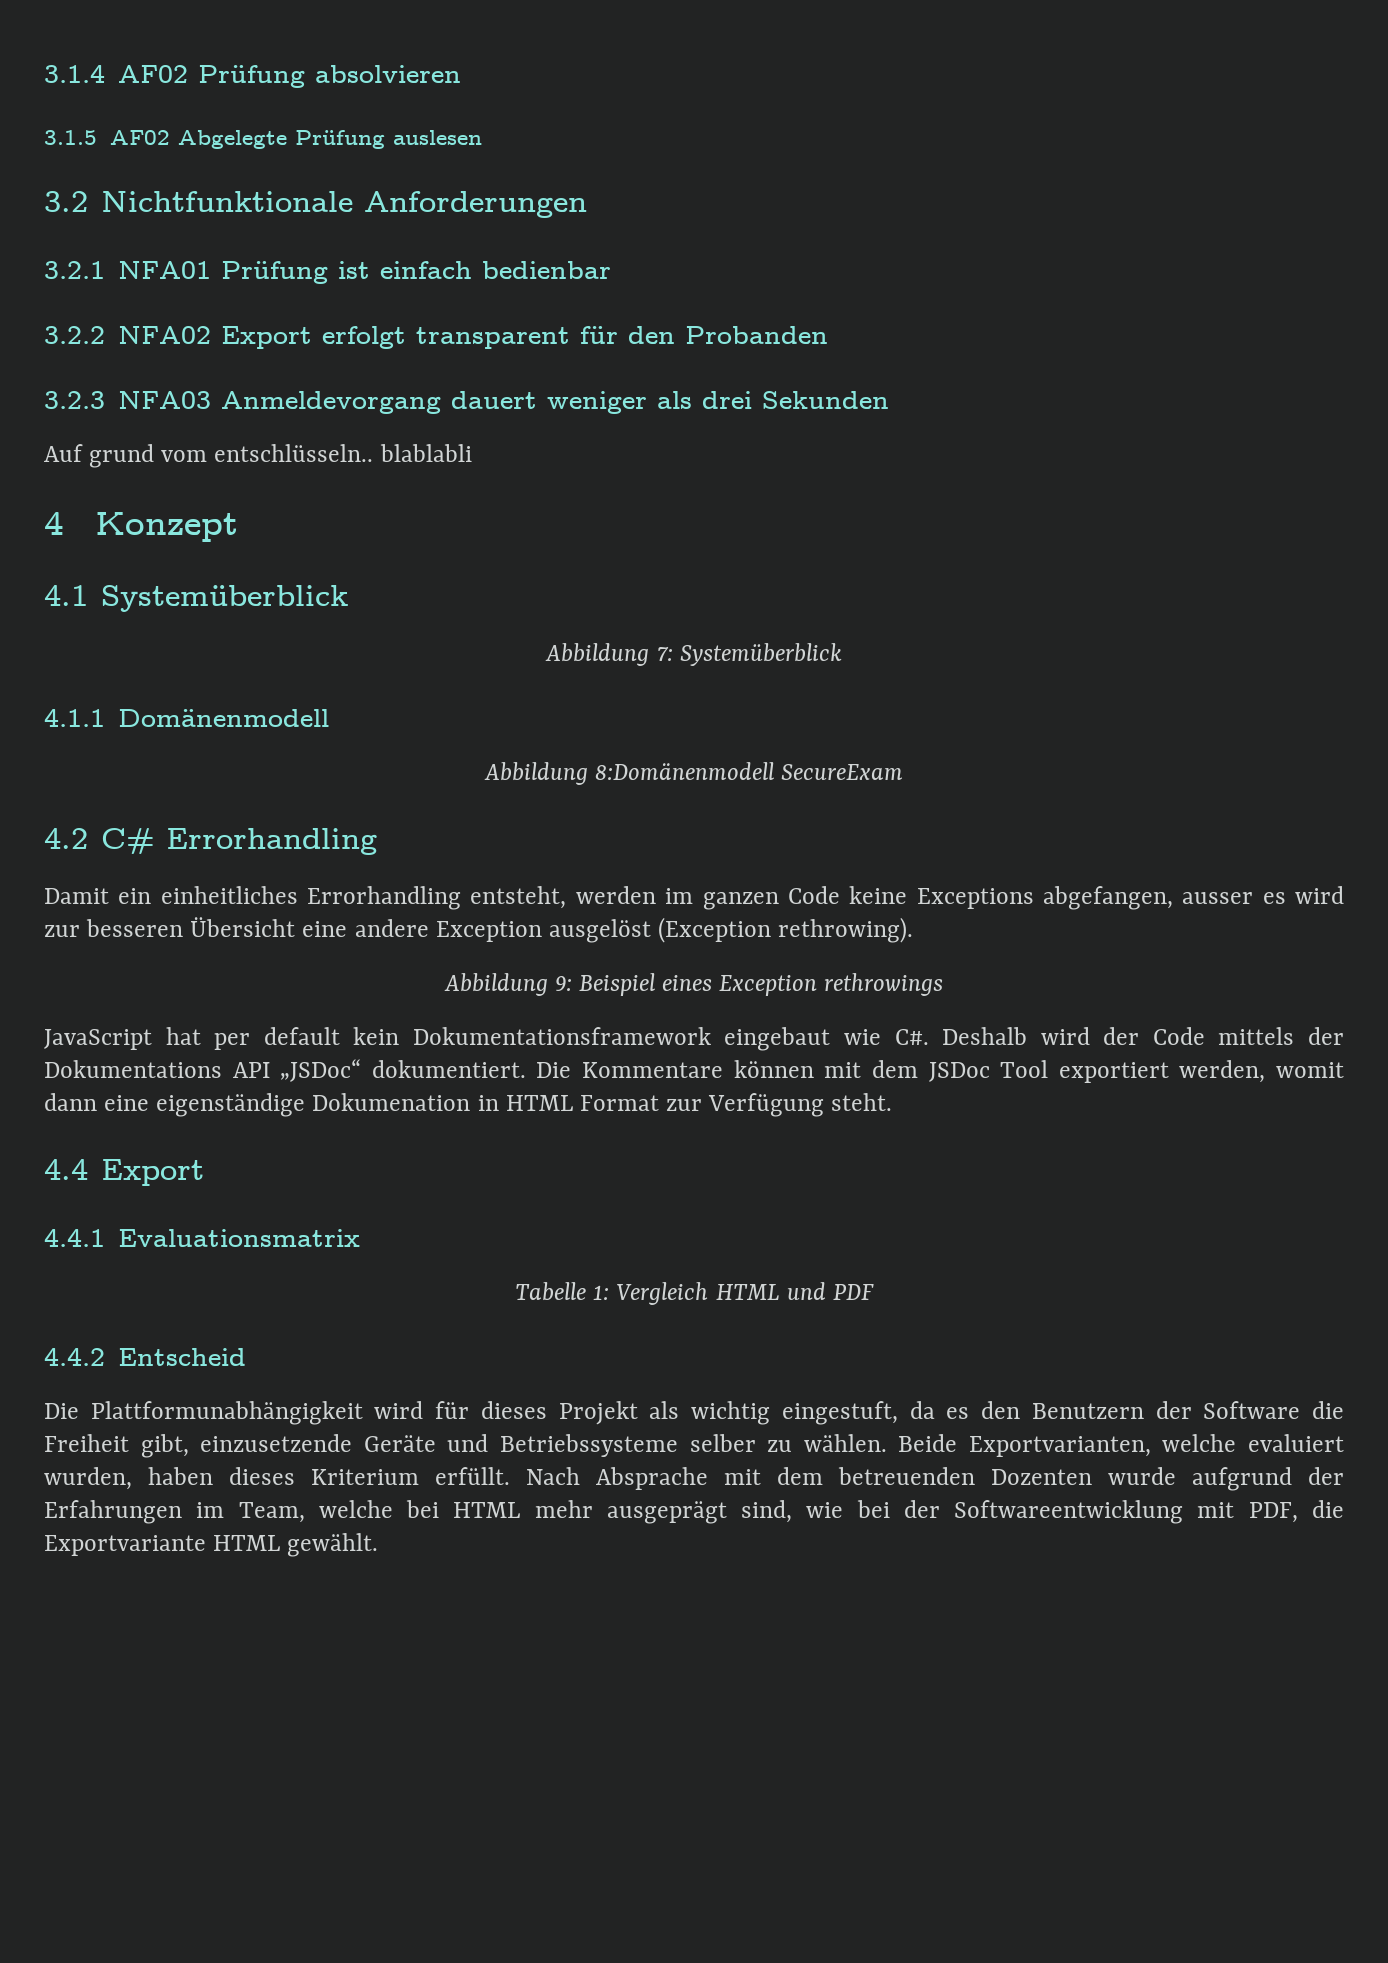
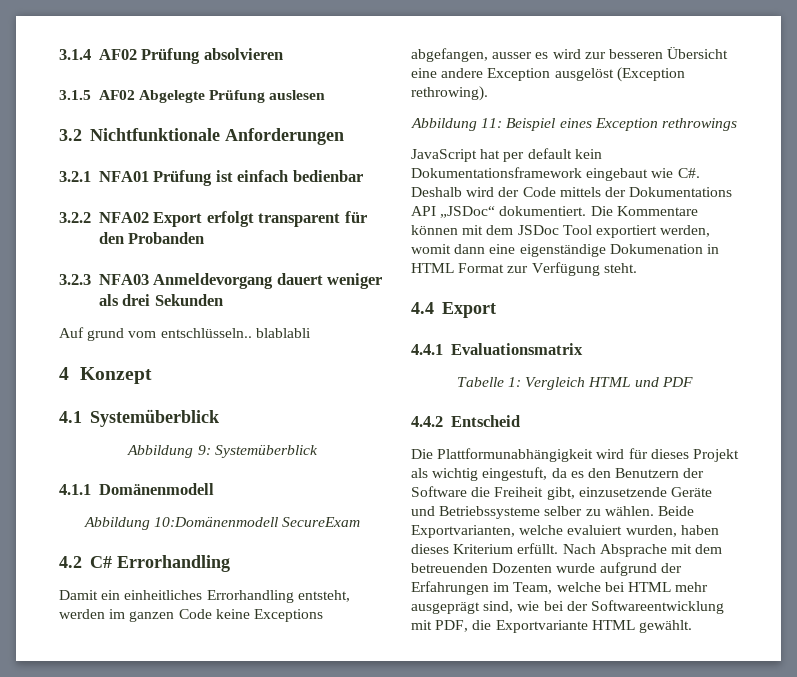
[656,646,673,661] 7: -> [197,445,211,455] 9:
[595,762,774,780] 8:Domänenmodell -> [154,517,278,527] 10:Domänenmodell
[554,976,572,991] 9: -> [481,118,503,128] 11:

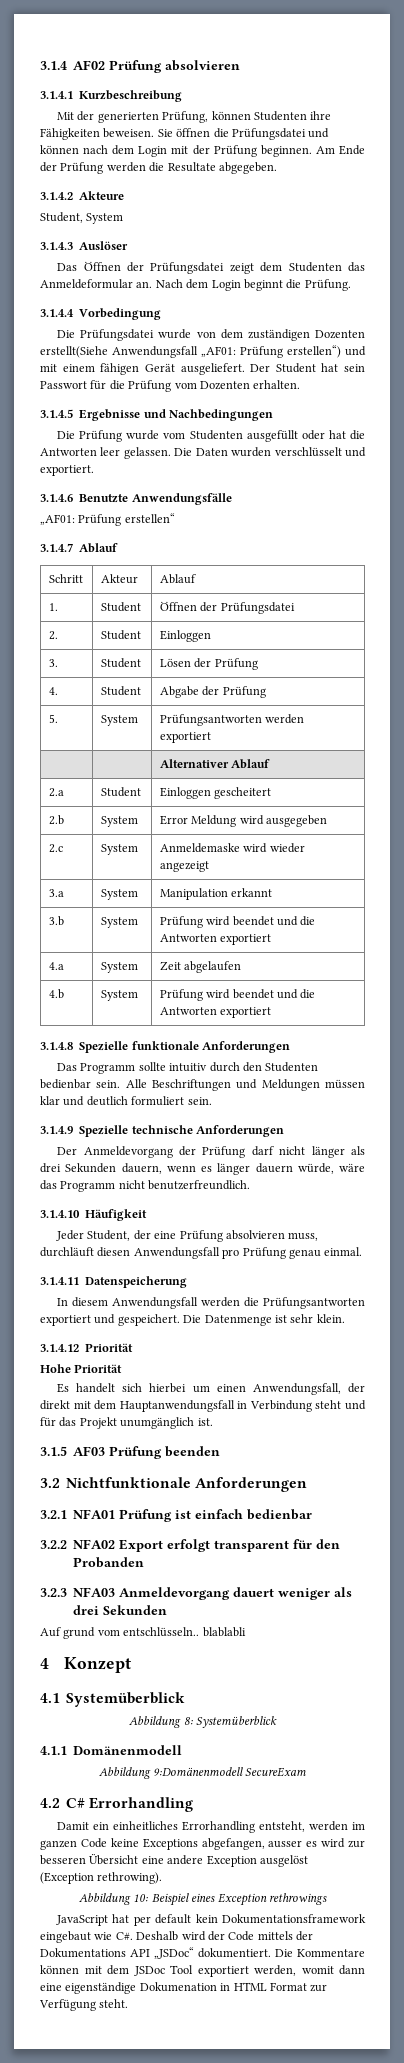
[59,90,326,103] 3.1.5 AF02 Abgelegte Prüfung auslesen -> [40,90,183,102] [57,111,332,123] [40,128,330,140] [40,145,365,157] [40,162,277,174] [40,191,125,200] [40,212,124,224] [40,241,129,250] [57,261,366,274] [40,279,351,291] [40,308,162,320] [57,329,366,341] [40,345,366,358] [40,363,365,375] [40,380,301,392] [40,409,273,421] [57,430,365,442] [40,447,366,459] [40,465,94,476] [40,493,232,505] [40,513,175,526] [40,543,119,553] [48,574,83,583] [100,574,138,584] [159,574,196,584] [48,603,58,611] [100,602,141,612] [159,601,295,614] [48,631,58,640] [100,630,141,640] [159,630,211,642] [48,659,58,667] [100,658,141,668] [159,658,258,670] [48,687,58,695] [100,686,141,696] [159,686,266,698] [48,714,58,723] [100,715,138,726] [159,714,305,726] [159,732,211,743] [159,759,271,769] [48,788,64,797] [100,787,141,797] [159,787,272,799] [48,815,64,825] [100,816,138,827] [159,815,327,827] [48,844,63,853] [100,844,138,855] [159,843,305,853] [159,861,209,872] [48,889,64,897] [100,889,138,900] [159,888,273,900] [48,916,64,926] [100,917,138,928] [159,916,316,928] [159,934,272,945] [48,962,64,970] [100,962,138,973] [159,961,242,973] [48,989,64,999] [100,990,138,1001] [159,989,316,1001] [159,1007,272,1018] [40,1041,290,1053] [57,1062,319,1074] [40,1079,365,1091] [40,1096,212,1106] [40,1125,284,1137] [57,1146,366,1158] [40,1163,365,1175] [40,1180,251,1192] [40,1209,148,1221] [56,1230,319,1242] [40,1247,363,1259] [40,1276,188,1288] [57,1297,365,1309] [40,1314,345,1326] [40,1343,134,1352] [40,1364,123,1373] [57,1383,365,1395] [40,1400,366,1412] [40,1417,213,1429] [40,1446,221,1459] 3.1.4.1 Kurzbeschreibung // Mit der generierten Prüfung, können Studenten ihre Fähigkeiten beweisen. Sie öffnen die Prüfungsdatei und können nach dem Login mit der Prüfung beginnen. Am Ende der Prüfung werden die Resultate abgegeben. // 3.1.4.2 Akteure // Student, System // 3.1.4.3 Auslöser // Das Öffnen der Prüfungsdatei zeigt dem Studenten das Anmeldeformular an. Nach dem Login beginnt die Prüfung. // 3.1.4.4 Vorbedingung // Die Prüfungsdatei wurde von dem zuständigen Dozenten erstellt(Siehe Anwendungsfall „AF01: Prüfung erstellen“) und mit einem fähigen Gerät ausgeliefert. Der Student hat sein Passwort für die Prüfung vom Dozenten erhalten. // 3.1.4.5 Ergebnisse und Nachbedingungen // Die Prüfung wurde vom Studenten ausgefüllt oder hat die Antworten leer gelassen. Die Daten wurden verschlüsselt und exportiert. // 3.1.4.6 Benutzte Anwendungsfälle // „AF01: Prüfung erstellen“ // 3.1.4.7 Ablauf // Schritt | Akteur | Ablauf // 1. | Student | Öffnen der Prüfungsdatei // 2. | Student | Einloggen // 3. | Student | Lösen der Prüfung // 4. | Student | Abgabe der Prüfung // 5. | System | Prüfungsantworten werden exportiert // | | Alternativer Ablauf // 2.a | Student | Einloggen gescheitert // 2.b | System | Error Meldung wird ausgegeben // 2.c | System | Anmeldemaske wird wieder angezeigt // 3.a | System | Manipulation erkannt // 3.b | System | Prüfung wird beendet und die Antworten exportiert // 4.a | System | Zeit abgelaufen // 4.b | System | Prüfung wird beendet und die Antworten exportiert // 3.1.4.8 Spezielle funktionale Anforderungen // Das Programm sollte intuitiv durch den Studenten bedienbar sein. Alle Beschriftungen und Meldungen müssen klar und deutlich formuliert sein. // 3.1.4.9 Spezielle technische Anforderungen // Der Anmeldevorgang der Prüfung darf nicht länger als drei Sekunden dauern, wenn es länger dauern würde, wäre das Programm nicht benutzerfreundlich. // 3.1.4.10 Häufigkeit // Jeder Student, der eine Prüfung absolvieren muss, durchläuft diesen Anwendungsfall pro Prüfung genau einmal. // 3.1.4.11 Datenspeicherung // In diesem Anwendungsfall werden die Prüfungsantworten exportiert und gespeichert. Die Datenmenge ist sehr klein. // 3.1.4.12 Priorität // Hohe Priorität // Es handelt sich hierbei um einen Anwendungsfall, der direkt mit dem Hauptanwendungsfall in Verbindung steht und für das Projekt unumgänglich ist. // 3.1.5 AF03 Prüfung beenden
[197,445,211,455] 9: -> [183,1717,193,1725] 8:
[154,517,278,527] 10:Domänenmodell -> [153,1767,243,1776] 9:Domänenmodell
[481,118,503,128] 11: -> [133,1894,149,1902] 10:
[411,302,496,318] [411,343,583,355] [456,377,694,390] [411,415,520,427] [411,448,739,462] [411,467,705,481] [411,486,712,500] [411,506,694,519] [411,525,719,538] [411,543,723,557] [411,562,682,576] [411,581,709,595] [411,600,724,614] [411,620,692,633] // 4.4 Export // 4.4.1 Evaluationsmatrix // Tabelle 1: Vergleich HTML und PDF // 4.4.2 Entscheid // Die Plattformunabhängigkeit wird für dieses Projekt als wichtig eingestuft, da es den Benutzern der Software die Freiheit gibt, einzusetzende Geräte und Betriebssysteme selber zu wählen. Beide Exportvarianten, welche evaluiert wurden, haben dieses Kriterium erfüllt. Nach Absprache mit dem betreuenden Dozenten wurde aufgrund der Erfahrungen im Team, welche bei HTML mehr ausgeprägt sind, wie bei der Softwareentwicklung mit PDF, die Exportvariante HTML gewählt. -> (129, 2003) none

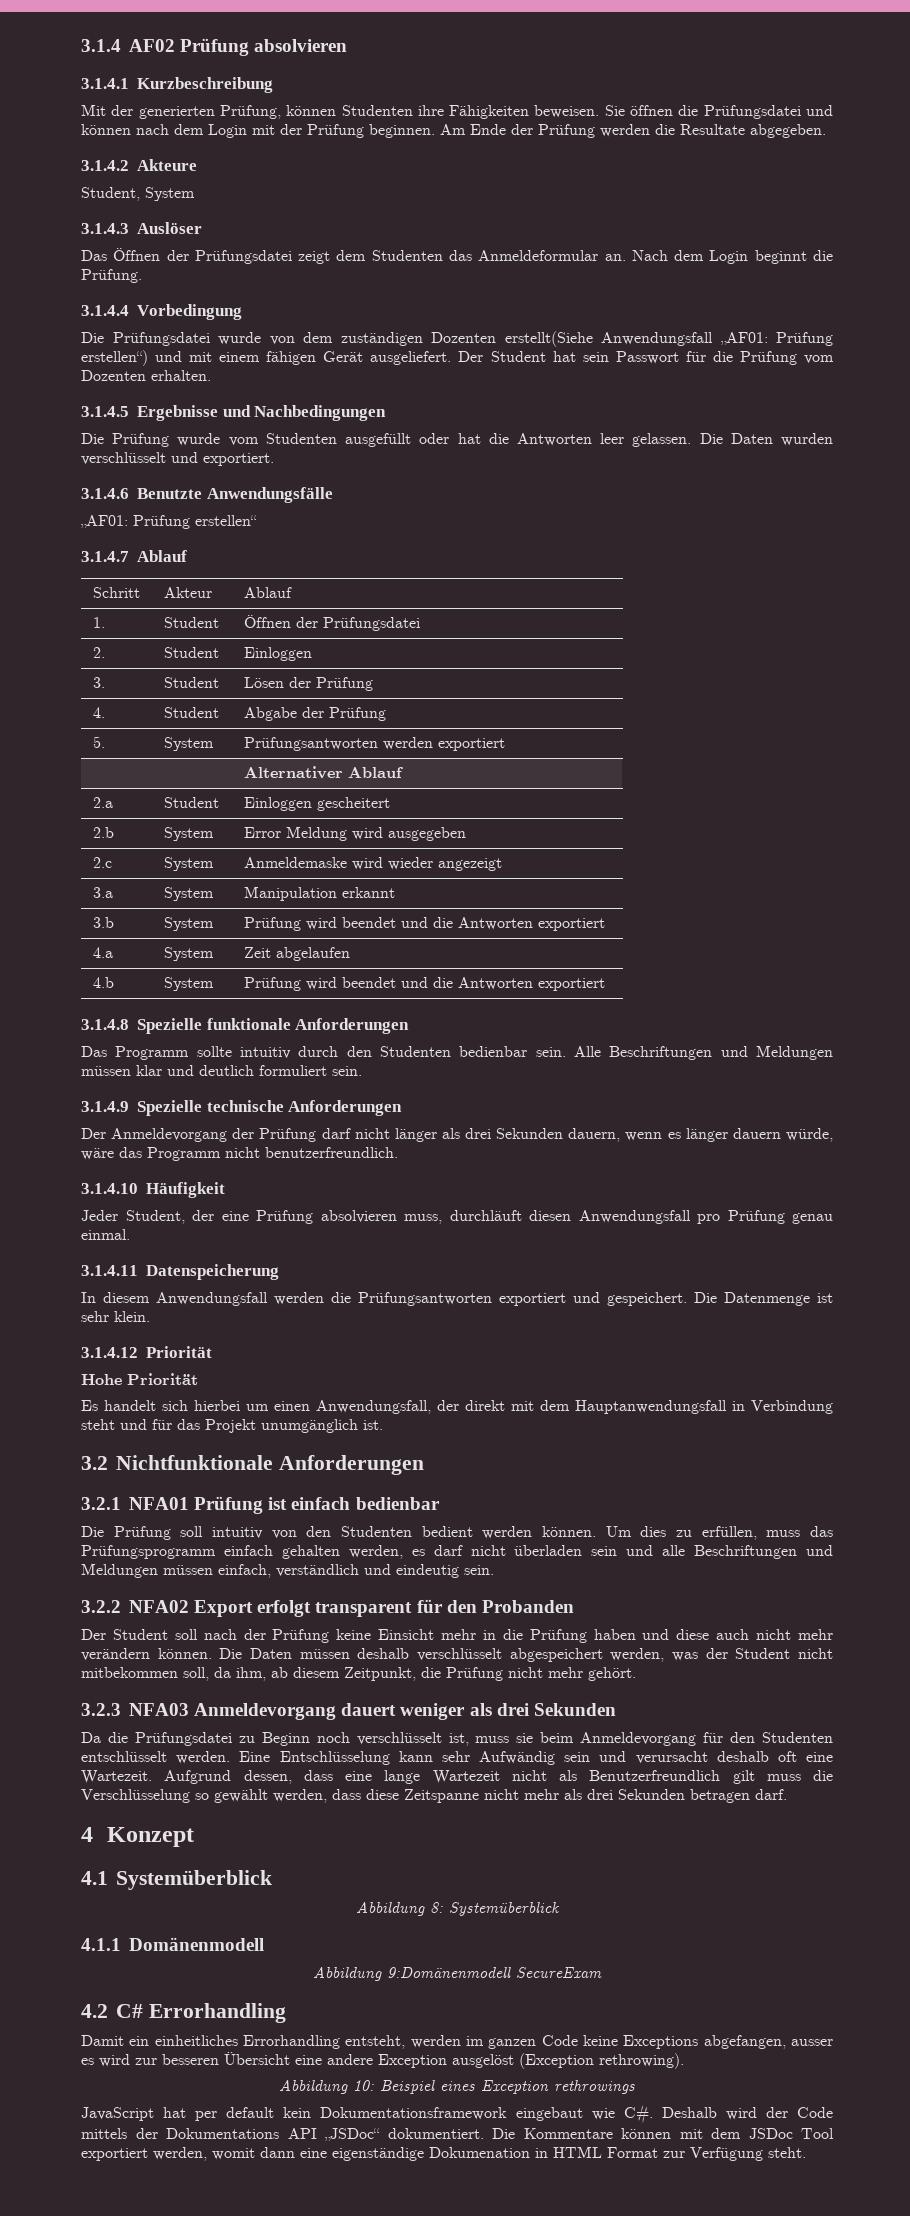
[40,1446,221,1459] // 3.1.5 AF03 Prüfung beenden -> (383, 1425) none
(313, 1514) none -> [81,1526,833,1540] [81,1545,833,1559] [81,1563,494,1578] // Die Prüfung soll intuitiv von den Studenten bedient werden können. Um dies zu erfüllen, muss das Prüfungsprogramm einfach gehalten werden, es darf nicht überladen sein und alle Beschriftungen und Meldungen müssen einfach, verständlich und eindeutig sein.
(145, 1562) none -> [81,1629,833,1643] [81,1648,833,1662] [81,1667,636,1681] // Der Student soll nach der Prüfung keine Einsicht mehr in die Prüfung haben und diese auch nicht mehr verändern können. Die Daten müssen deshalb verschlüsselt abgespeichert werden, was der Student nicht mitbekommen soll, da ihm, ab diesem Zeitpunkt, die Prüfung nicht mehr gehört.
[40,1627,246,1639] Auf grund vom entschlüsseln.. blablabli -> [81,1732,834,1746] [81,1751,833,1765] [81,1770,833,1784] [81,1789,787,1803] Da die Prüfungsdatei zu Beginn noch verschlüsselt ist, muss sie beim Anmeldevorgang für den Studenten entschlüsselt werden. Eine Entschlüsselung kann sehr Aufwändig sein und verursacht deshalb oft eine Wartezeit. Aufgrund dessen, dass eine lange Wartezeit nicht als Benutzerfreundlich gilt muss die Verschlüsselung so gewählt werden, dass diese Zeitspanne nicht mehr als drei Sekunden betragen darf.

